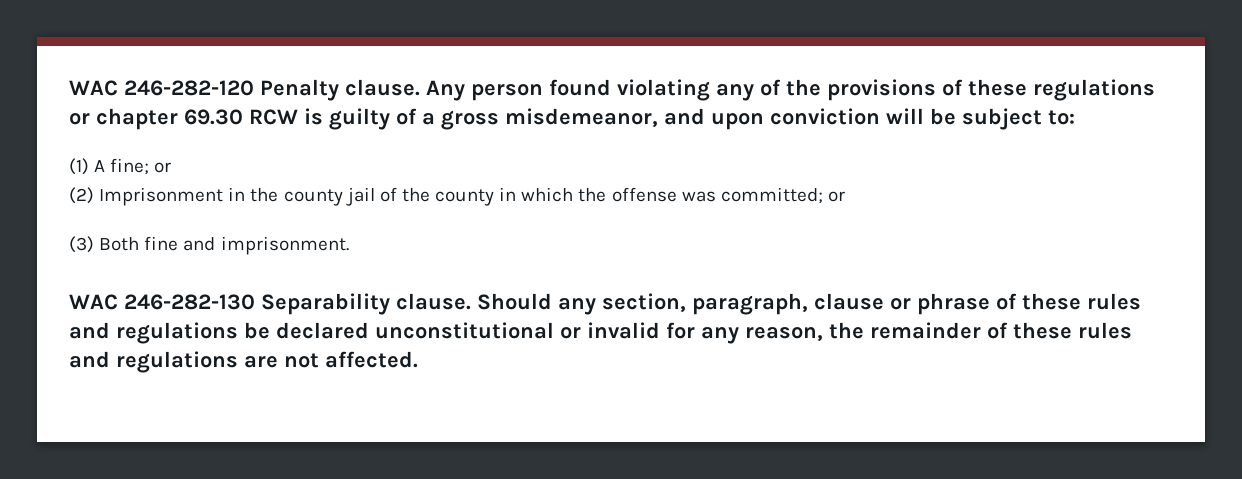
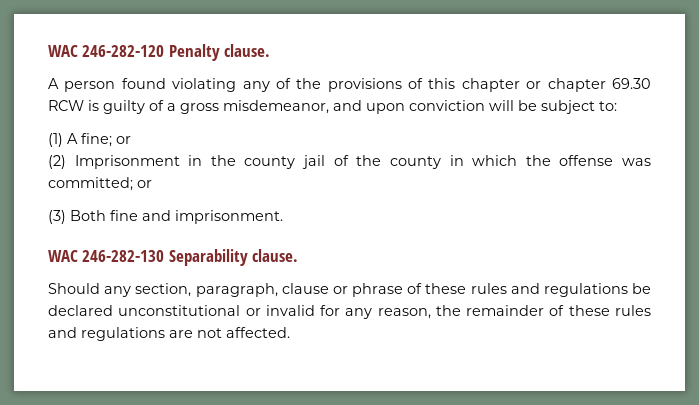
[426,80,465,101] Any -> [48,78,59,89] // A
[968,79,1155,101] these regulations -> [428,78,520,92] this chapter
(471, 301) none -> (299, 255) //

